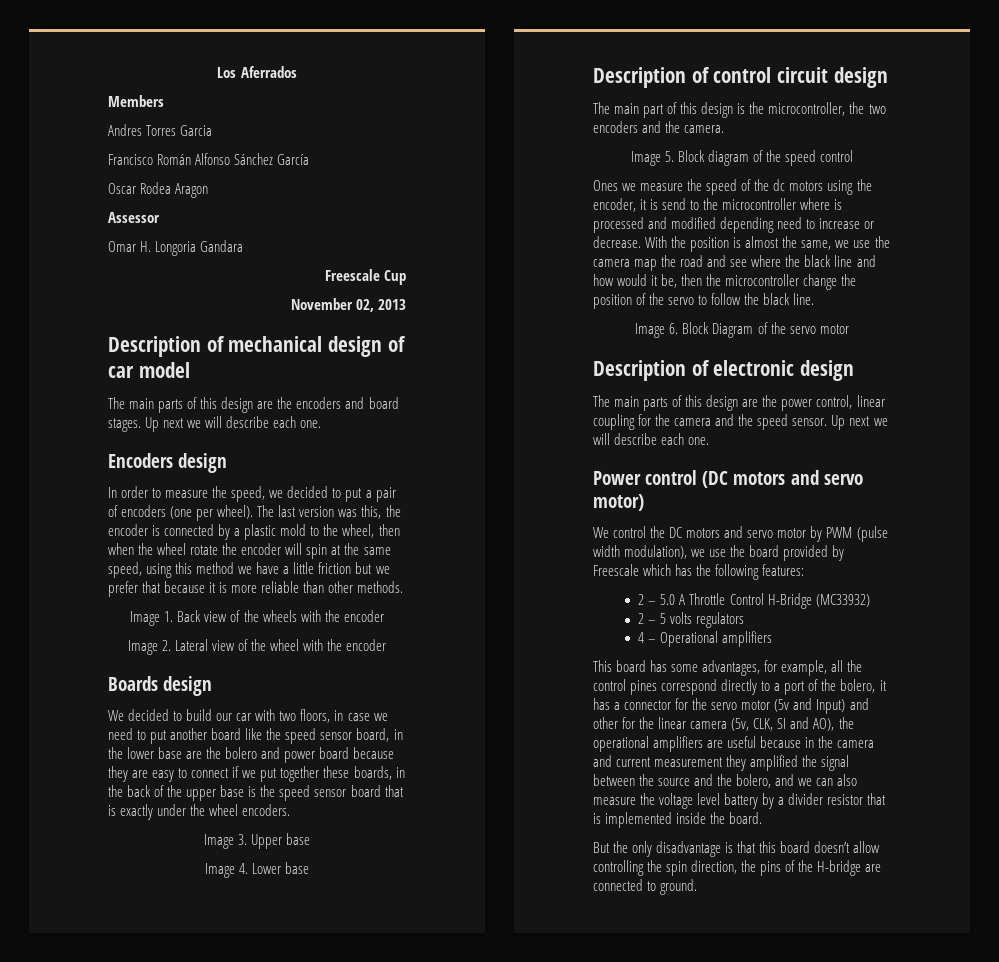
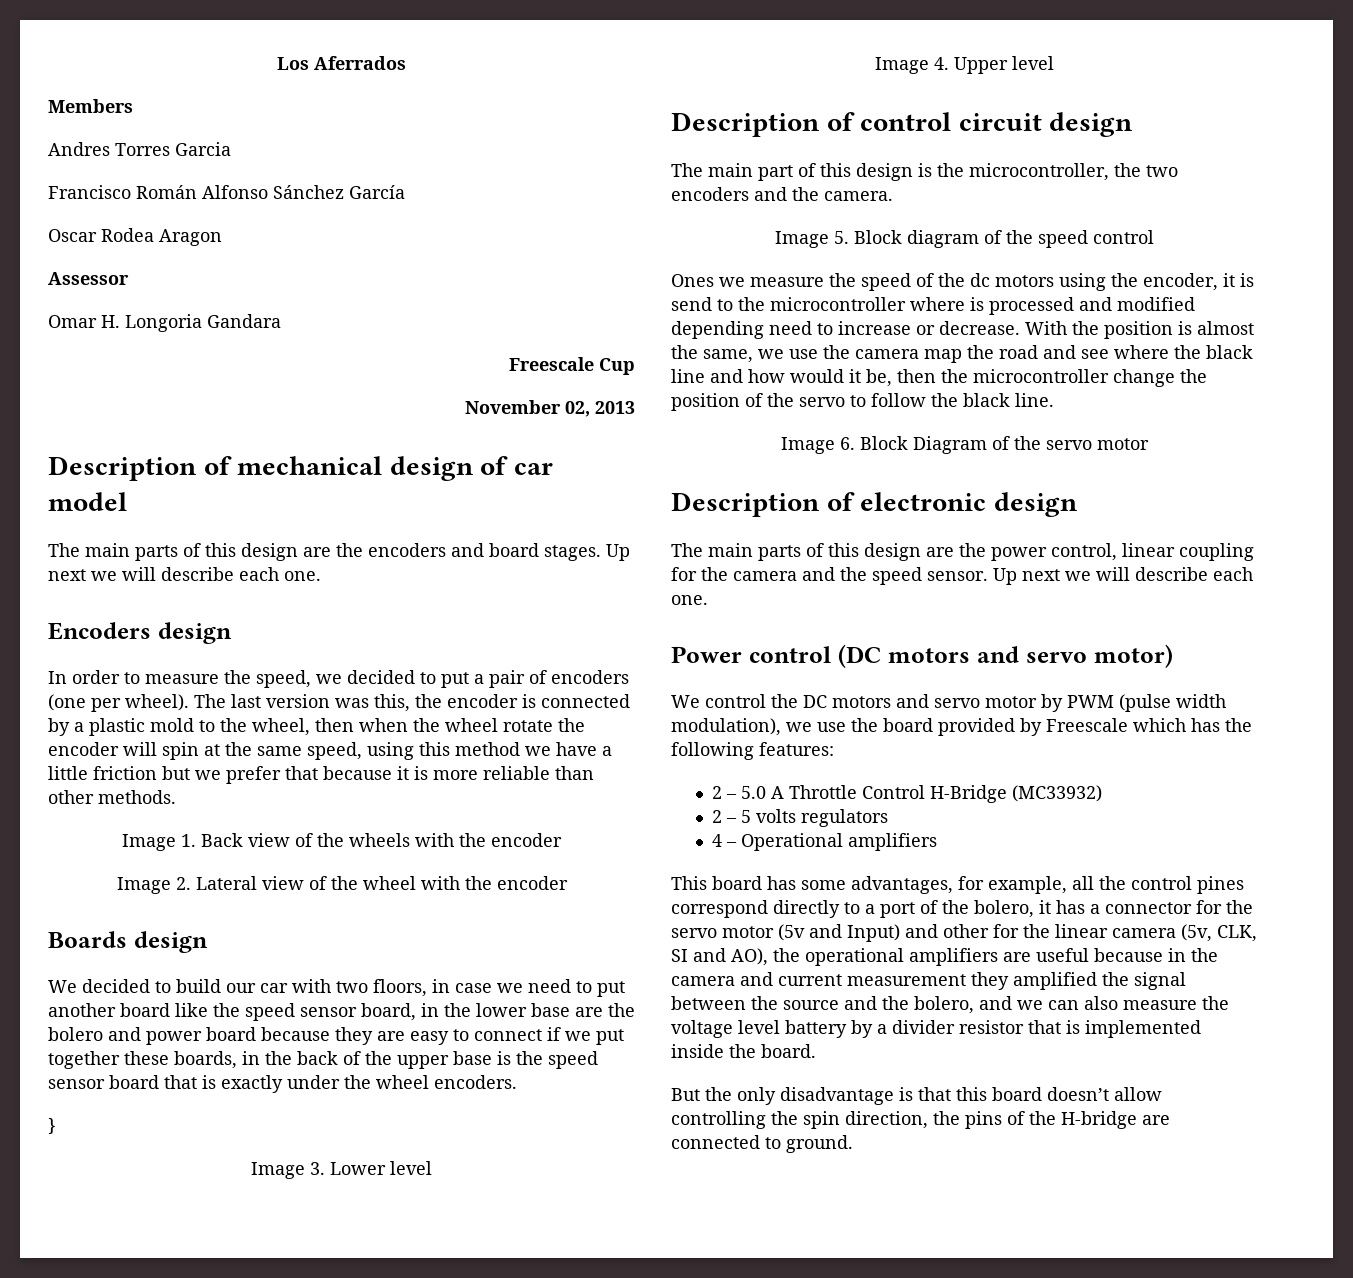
(291, 810) none -> [48,1118,56,1134] // }
[251,833,311,849] Upper base -> [330,1161,432,1175] Lower level
[252,862,310,874] Lower base -> [954,56,1054,74] Upper level

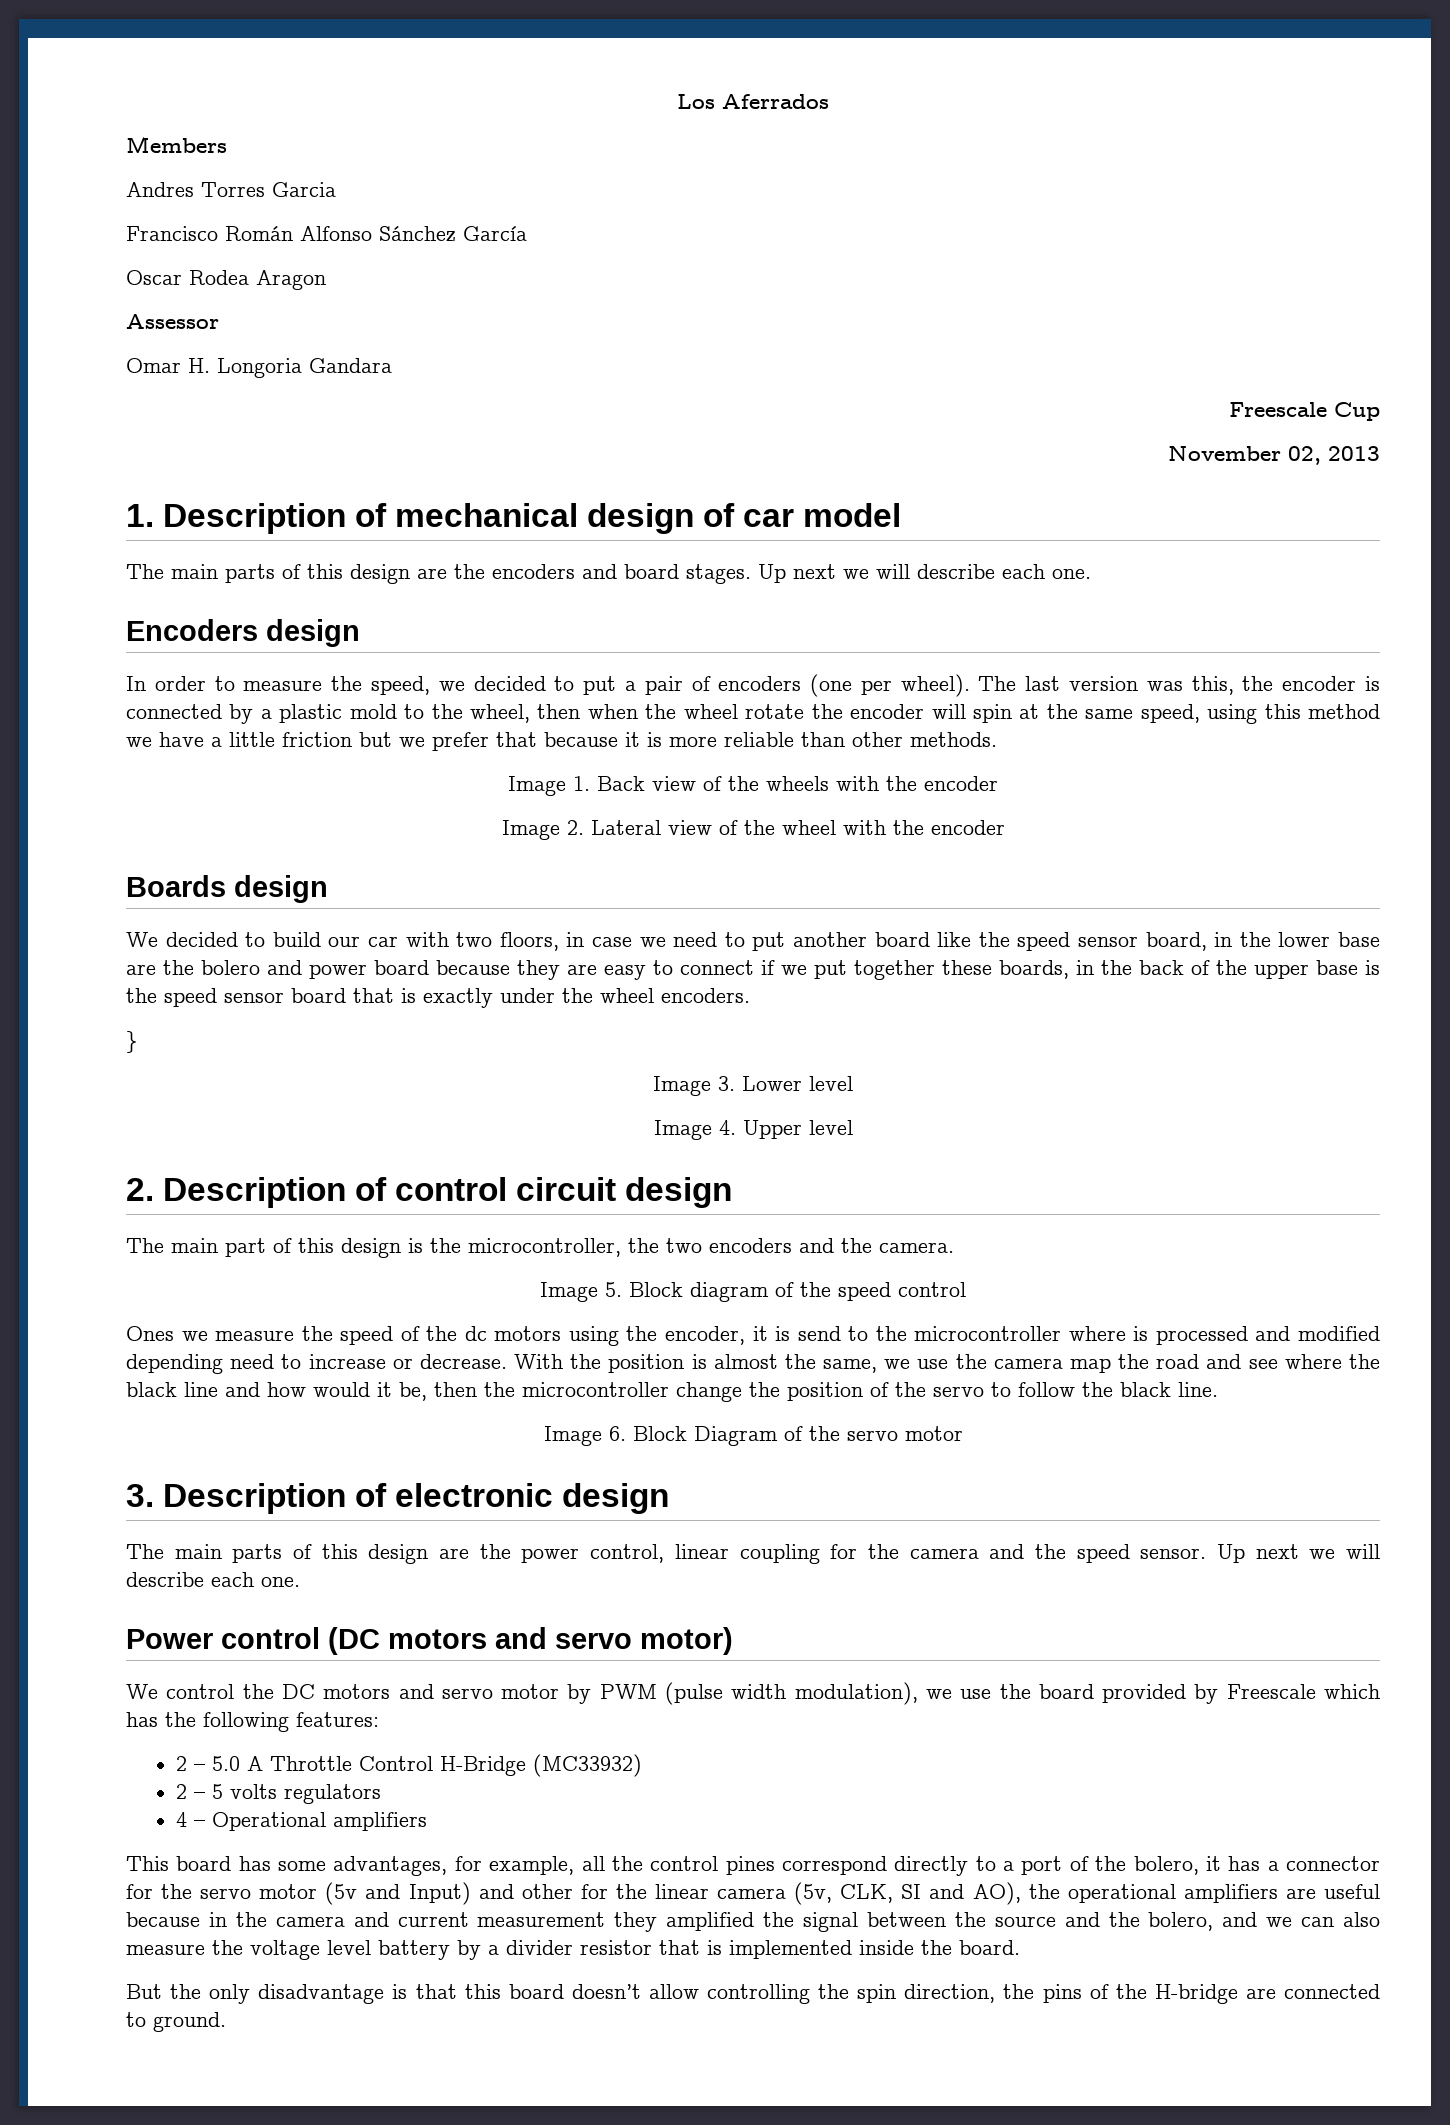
(635, 407) none -> [126,504,154,527] 1.
(1054, 63) none -> [126,1178,154,1201] 2.
(1149, 444) none -> [126,1484,154,1507] 3.

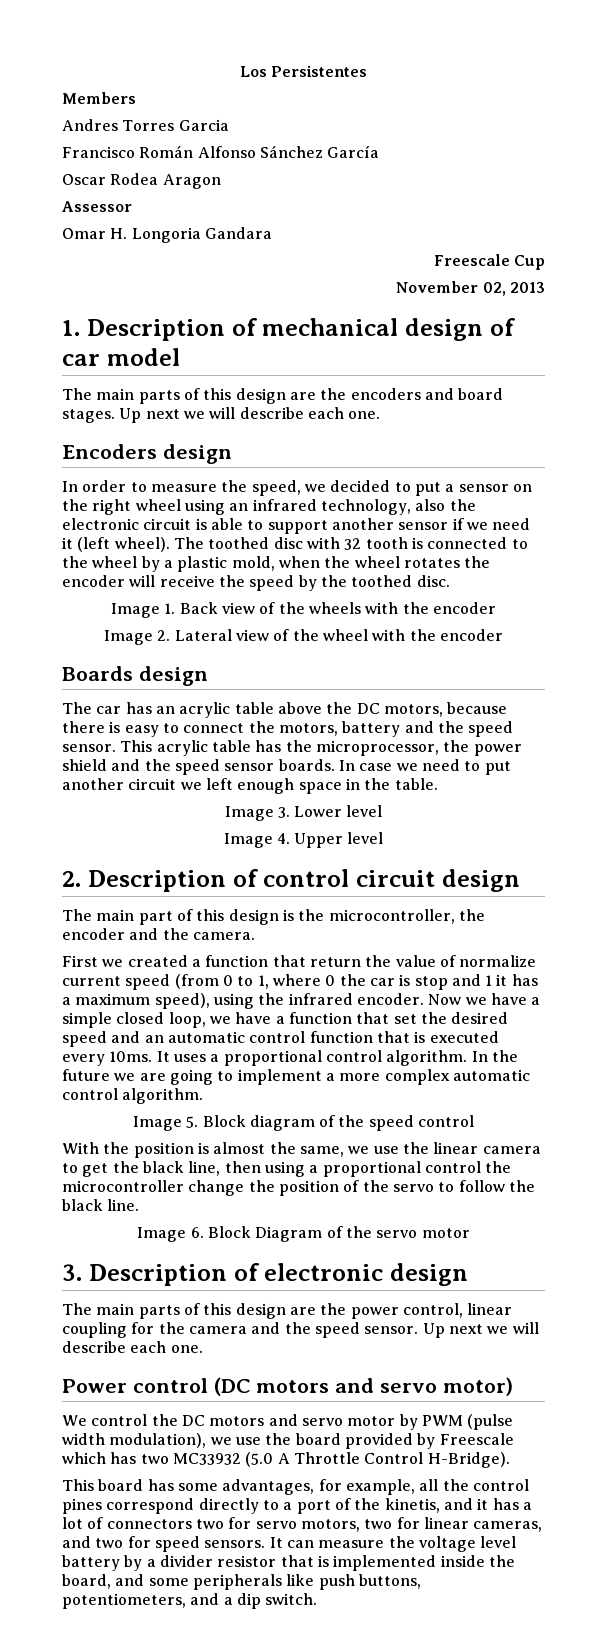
[722,94,829,109] Aferrados -> [271,65,368,77] Persistentes
[644,674,1380,697] [126,704,581,724] pair of encoders (one per wheel). The last version was this, the encoder is connected by a plastic mold to the wheel, then -> [458,484,532,492] [62,499,476,515] [62,518,531,534] [62,537,528,552] [62,556,275,572] sensor on the right wheel using an infrared technology, also the electronic circuit is able to support another sensor if we need it (left wheel). The toothed disc with 32 tooth is connected to the wheel by a plastic mold,
[745,704,805,719] rotate -> [403,558,460,568] rotates
[972,704,1380,724] [126,732,997,751] spin at the same speed, using this method we have a little friction but we prefer that because it is more reliable than other methods. -> [159,575,450,591] receive the speed by the toothed disc.
[126,932,585,951] We decided to build our car with two floors, in -> [62,702,508,718] [62,721,514,737] [62,740,522,756] [62,759,355,775] The car has an acrylic table above the DC motors, because there is easy to connect the motors, battery and the speed sensor. This acrylic table has the microprocessor, the power shield and the speed sensor boards. In
[874,932,1380,951] [126,960,1380,980] [126,988,750,1008] [126,1031,137,1053] board like the speed sensor board, in the lower base are the bolero and power board because they are easy to connect if we put together these boards, in the back of the upper base is the speed sensor board that is exactly under the wheel encoders. // } -> [128,778,438,794] circuit we left enough space in the table.
[666,1238,792,1253] two encoders -> [62,928,125,940] encoder
(954, 1247) none -> [62,955,537,967] [62,974,538,990] [62,993,541,1009] [62,1012,509,1028] [62,1031,499,1047] [62,1050,518,1066] [62,1069,530,1085] [62,1088,204,1104] // First we created a function that return the value of normalize current speed (from 0 to 1, where 0 the car is stop and 1 it has a maximum speed), using the infrared encoder. Now we have a simple closed loop, we have a function that set the desired speed and an automatic control function that is executed every 10ms. It uses a proportional control algorithm. In the future we are going to implement a more complex automatic control algorithm.
[126,1326,1380,1346] [126,1354,507,1374] Ones we measure the speed of the dc motors using the encoder, it is send to the microcontroller where is processed and modified depending need to increase or decrease. -> (475, 1121) none
[993,1354,1380,1373] [126,1382,477,1401] camera map the road and see where the black line and how would it be, then -> [433,1142,541,1154] [62,1161,481,1177] linear camera to get the black line, then using a proportional control
[165,1712,379,1732] [176,1754,643,1777] [176,1784,382,1804] [176,1812,428,1831] the following features: // 2 – 5.0 A Throttle Control H-Bridge (MC33932) // 2 – 5 volts regulators // 4 – Operational amplifiers -> [140,1452,510,1468] two MC33932 (5.0 A Throttle Control H-Bridge).
[1133,1856,1380,1875] [126,1882,1380,1905] [126,1912,1380,1932] bolero, it has a connector for the servo motor (5v and Input) and other for the linear camera (5v, CLK, SI and AO), the operational amplifiers are useful because in the camera and current measurement they amplified the signal between the source and the bolero, and we can also -> [384,1498,532,1513] [62,1517,543,1532] [62,1536,314,1552] kinetis, and it has a lot of connectors two for servo motors, two for linear cameras, and two for speed sensors. It can
[959,1940,1020,1955] [126,1984,1380,2004] [126,2012,226,2032] board. // But the only disadvantage is that this board doesn’t allow controlling the spin direction, the pins of the H-bridge are connected to ground. -> [62,1574,421,1590] [62,1593,318,1609] board, and some peripherals like push buttons, potentiometers, and a dip switch.

